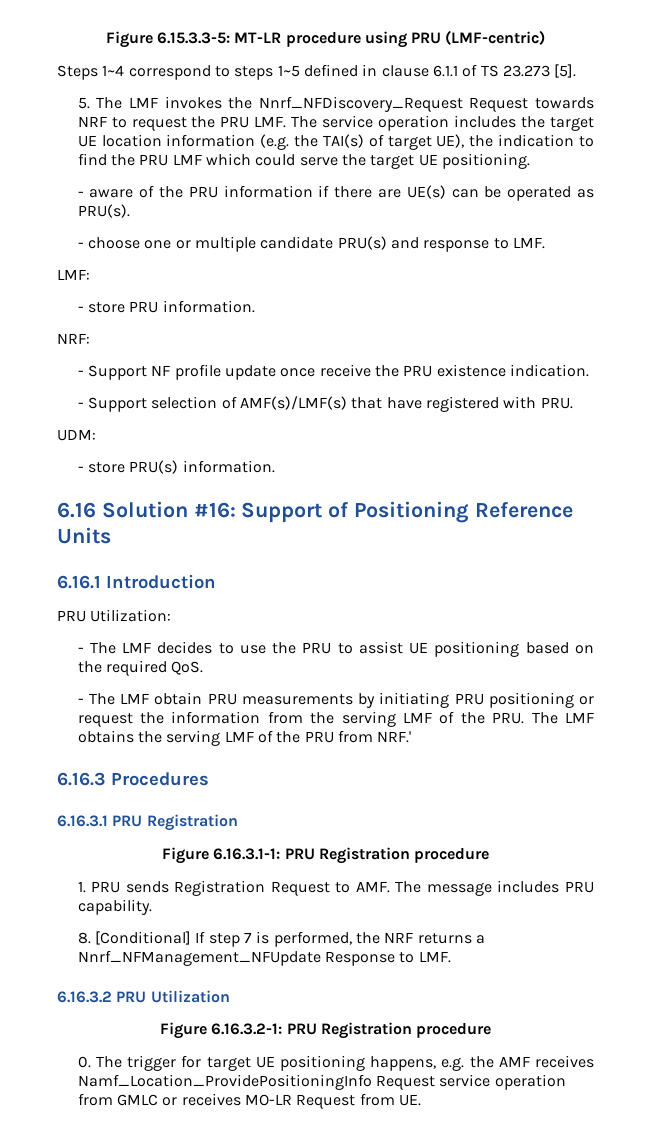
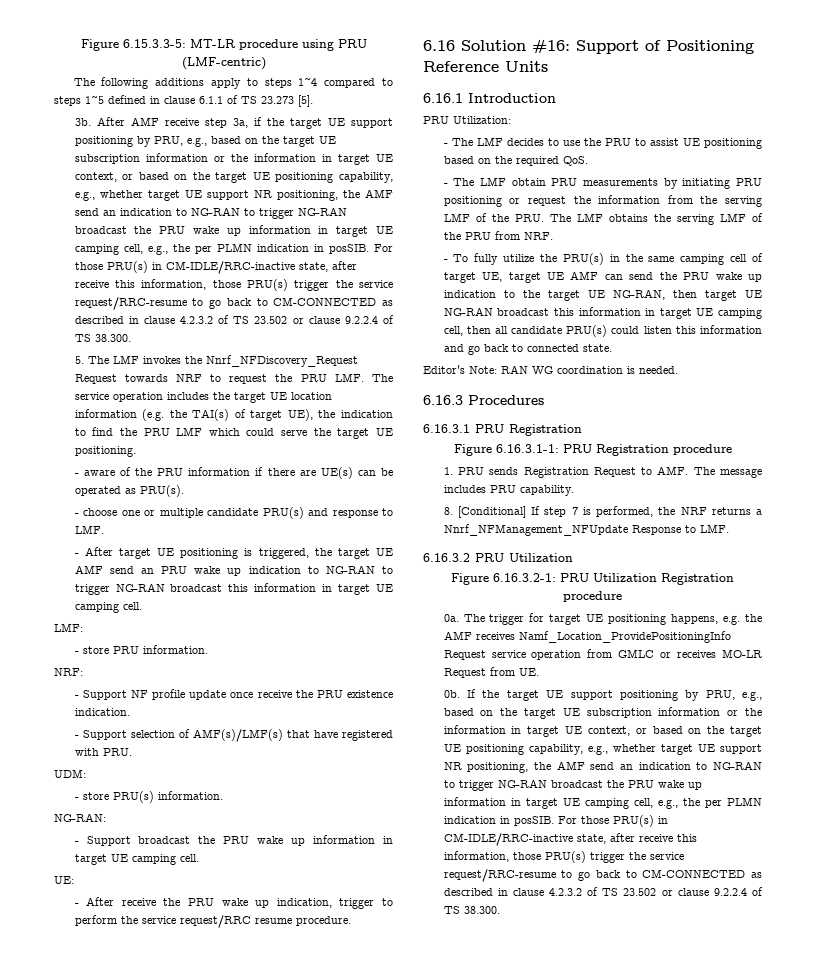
[57,65,211,80] Steps 1~4 correspond -> [73,77,376,89] The following additions apply to steps 1~4 compared
(577, 71) none -> [74,117,393,129] [74,136,336,147] [74,153,393,165] [74,172,393,183] [74,189,393,201] [74,207,347,219] [74,225,393,237] [74,243,393,255] [74,261,357,274] [74,279,393,291] [74,297,393,310] [74,315,394,324] [74,334,131,342] // 3b. After AMF receive step 3a, if the target UE support positioning by PRU, e.g., based on the target UE subscription information or the information in target UE context, or based on the target UE positioning capability, e.g., whether target UE support NR positioning, the AMF send an indication to NG-RAN to trigger NG-RAN broadcast the PRU wake up information in target UE camping cell, e.g., the per PLMN indication in posSIB. For those PRU(s) in CM-IDLE/RRC-inactive state, after receive this information, those PRU(s) trigger the service request/RRC-resume to go back to CM-CONNECTED as described in clause 4.2.3.2 of TS 23.502 or clause 9.2.2.4 of TS 38.300.
(545, 243) none -> [74,547,393,559] [74,565,393,576] [74,583,393,595] [74,602,142,613] // - After target UE positioning is triggered, the target UE AMF send an PRU wake up indication to NG-RAN to trigger NG-RAN broadcast this information in target UE camping cell.
(275, 466) none -> [54,813,106,822] [74,835,393,846] [74,854,199,865] [54,876,74,884] [74,897,393,909] [74,915,351,928] // NG-RAN: // - Support broadcast the PRU wake up information in target UE camping cell. // UE: // - After receive the PRU wake up indication, trigger to perform the service request/RRC resume procedure.
[377,731,412,743] NRF.' -> [523,232,553,240] [443,253,763,265] [443,271,762,283] [443,289,762,301] [443,307,762,319] [443,325,762,337] [443,344,612,355] [423,365,678,374] NRF. // - To fully utilize the PRU(s) in the same camping cell of target UE, target UE AMF can send the PRU wake up indication to the target UE NG-RAN, then target UE NG-RAN broadcast this information in target UE camping cell, then all candidate PRU(s) could listen this information and go back to connected state. // Editor's Note: RAN WG coordination is needed.
[320,1022,492,1039] [77,1056,91,1068] Registration procedure // 0. -> [593,573,734,585] [563,591,622,602] [443,614,459,622] Utilization Registration procedure // 0a.
(421, 1100) none -> [443,689,762,701] [443,707,762,719] [443,725,762,737] [443,744,762,755] [443,761,762,773] [443,779,702,791] [443,797,762,809] [443,815,668,827] [443,833,697,846] [443,851,684,863] [443,869,762,882] [443,887,763,896] [443,906,500,914] // 0b. If the target UE support positioning by PRU, e.g., based on the target UE subscription information or the information in target UE context, or based on the target UE positioning capability, e.g., whether target UE support NR positioning, the AMF send an indication to NG-RAN to trigger NG-RAN broadcast the PRU wake up information in target UE camping cell, e.g., the per PLMN indication in posSIB. For those PRU(s) in CM-IDLE/RRC-inactive state, after receive this information, those PRU(s) trigger the service request/RRC-resume to go back to CM-CONNECTED as described in clause 4.2.3.2 of TS 23.502 or clause 9.2.2.4 of TS 38.300.

